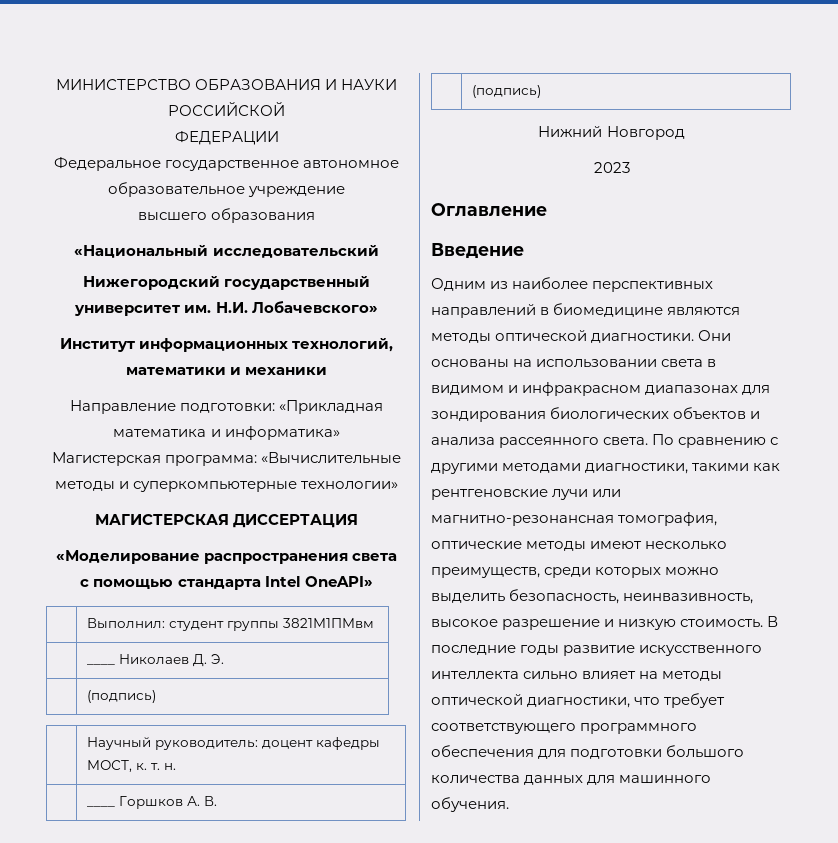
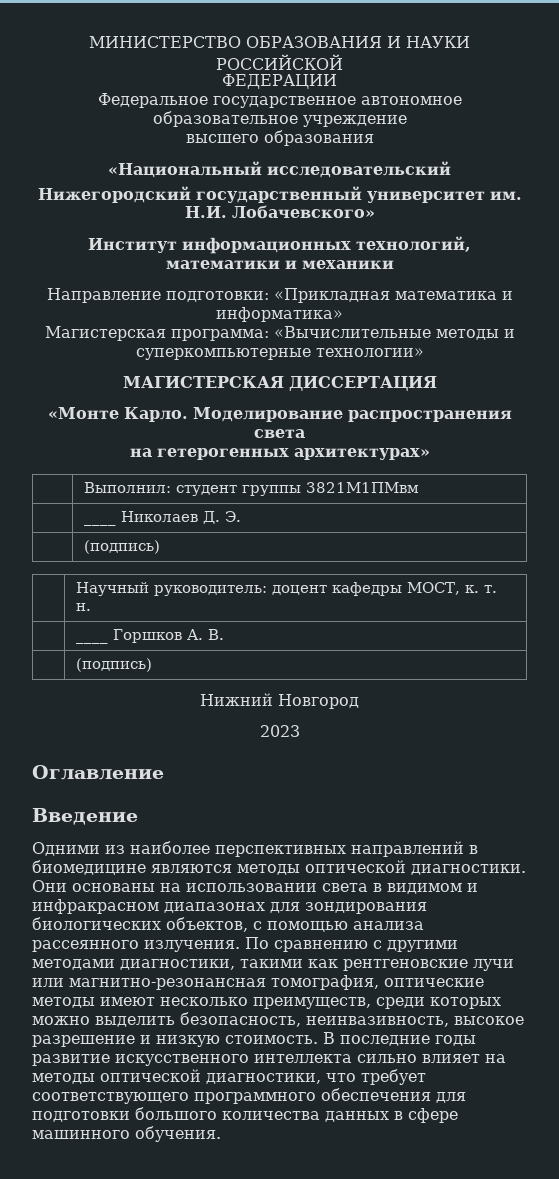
[55,550,200,564] «Моделирование -> [47,407,343,422] «Монте Карло. Моделирование
[80,576,373,590] с помощью стандарта Intel OneAPI» -> [129,448,430,460] на гетерогенных архитектурах»
[431,278,486,291] Одним -> [32,842,100,856] Одними
[673,407,761,419] объектов и -> [166,917,348,932] объектов, с помощью
[603,437,649,445] света. -> [144,940,240,952] излучения.
[587,775,616,785] для -> [394,1108,458,1123] в сфере

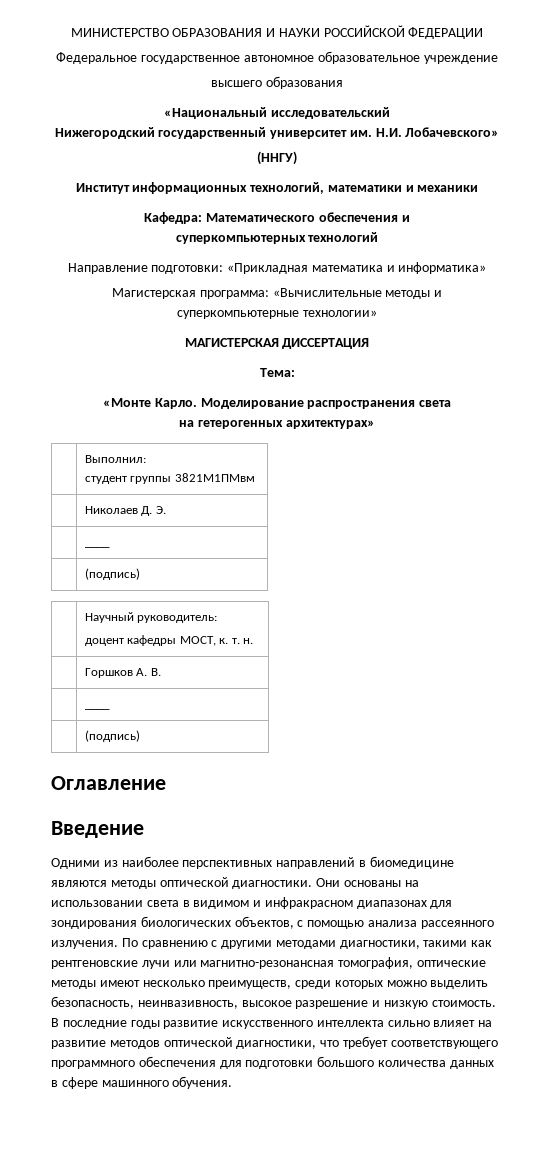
(343, 62) // -> (405, 31) none
(375, 212) none -> [257,151,297,165] // (ННГУ)
(394, 264) none -> [144,212,410,224] [175,232,379,244] // Кафедра: Математического обеспечения и // суперкомпьютерных технологий
(437, 383) none -> [259,368,295,377] // Тема:
(172, 487) none -> (147, 459) //
[84,522,117,526] ____ -> (255, 477) none
(242, 516) none -> [85,546,111,548] // | ____
(268, 590) none -> (218, 619) //
[76,640,109,644] ____ -> (253, 641) none
[76,658,153,672] [200,693,359,709] [259,725,300,737] // | (подпись) // Нижний Новгород // 2023 -> [85,708,111,710] [85,730,141,742] // | ____ // | (подпись)
[32,1073,95,1084] методы -> [51,1040,160,1049] развитие методов

